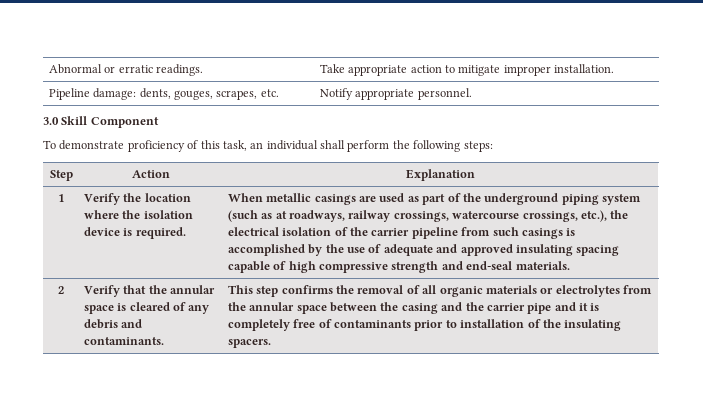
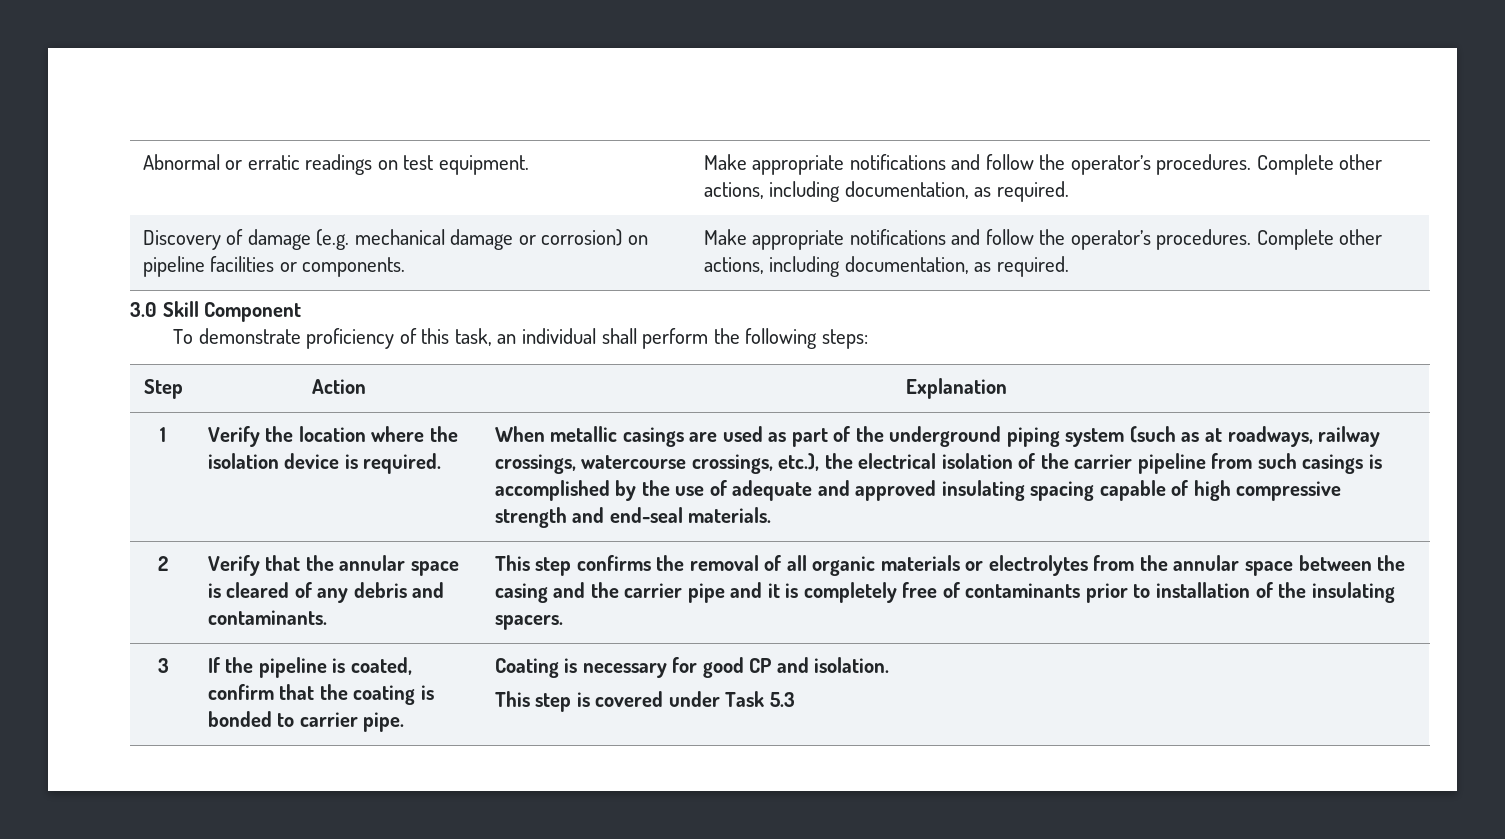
[156,64,204,76] [319,64,615,76] [48,88,279,100] [319,88,472,100] readings. | Take appropriate action to mitigate improper installation. // Pipeline damage: dents, gouges, scrapes, etc. | Notify appropriate personnel. -> [305,154,529,175] [703,154,1383,175] [703,181,1069,202] [142,229,648,250] [142,256,406,277] [703,229,1383,250] [703,256,1069,277] readings on test equipment. | Make appropriate notifications and follow the operator’s procedures. Complete other actions, including documentation, as required. // Discovery of damage (e.g. mechanical damage or corrosion) on pipeline facilities or components. | Make appropriate notifications and follow the operator’s procedures. Complete other actions, including documentation, as required.
(271, 343) none -> [157,658,169,673] [207,657,412,678] [207,684,434,705] [207,711,405,732] [494,657,890,678] [494,691,795,712] // 3 | If the pipeline is coated, confirm that the coating is bonded to carrier pipe. | Coating is necessary for good CP and isolation. // This step is covered under Task 5.3

